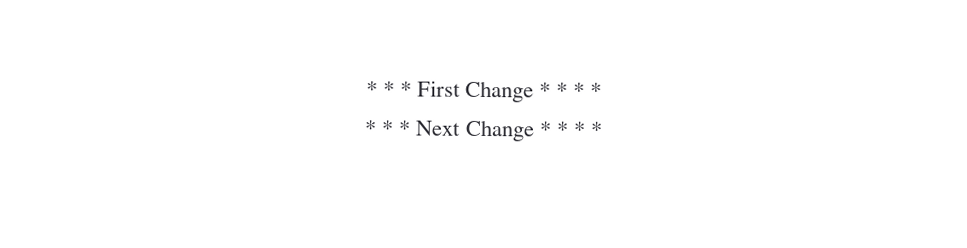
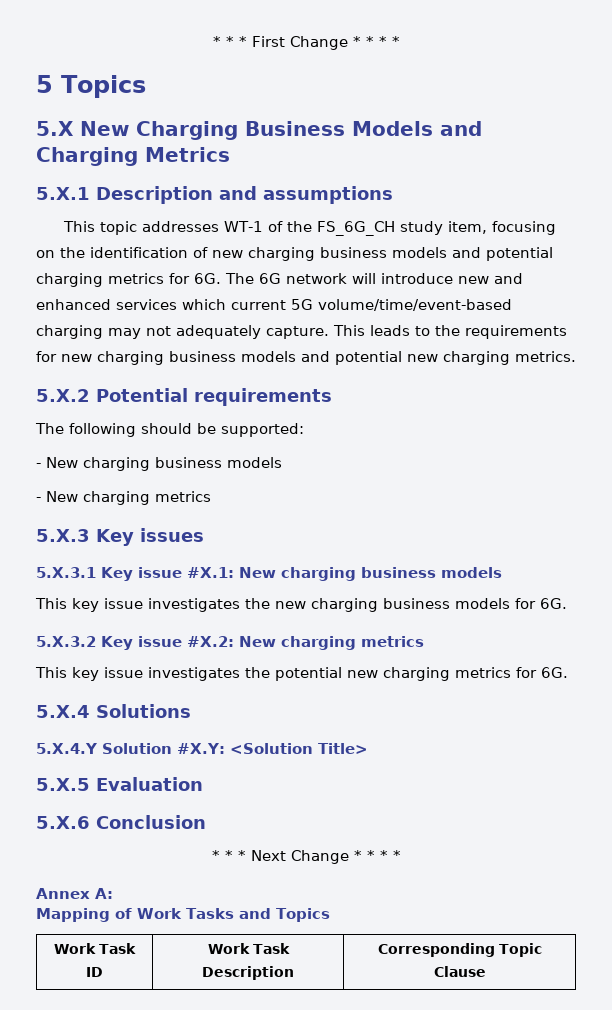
(603, 90) none -> [36,75,146,98] [36,121,482,140] [36,147,230,166] [36,186,393,204] [63,221,557,236] [36,247,553,261] [36,273,523,287] [36,299,512,311] [36,325,567,339] [36,351,576,365] [36,388,332,406] [35,423,304,437] [36,457,282,471] [36,491,211,505] [36,528,204,546] [36,567,502,581] [35,598,567,612] [36,636,424,650] [35,667,568,681] [36,704,191,718] [36,743,368,754] [36,777,203,791] [36,815,206,829] // 5 Topics // 5.X New Charging Business Models and Charging Metrics // 5.X.1 Description and assumptions // This topic addresses WT-1 of the FS_6G_CH study item, focusing on the identification of new charging business models and potential charging metrics for 6G. The 6G network will introduce new and enhanced services which current 5G volume/time/event-based charging may not adequately capture. This leads to the requirements for new charging business models and potential new charging metrics. // 5.X.2 Potential requirements // The following should be supported: // - New charging business models // - New charging metrics // 5.X.3 Key issues // 5.X.3.1 Key issue #X.1: New charging business models // This key issue investigates the new charging business models for 6G. // 5.X.3.2 Key issue #X.2: New charging metrics // This key issue investigates the potential new charging metrics for 6G. // 5.X.4 Solutions // 5.X.4.Y Solution #X.Y: <Solution Title> // 5.X.5 Evaluation // 5.X.6 Conclusion
(603, 129) none -> [36,888,113,899] [36,908,330,922] [54,943,137,954] [86,967,103,977] [207,943,290,954] [201,966,294,980] [377,943,542,957] [433,966,486,977] // Annex A: // Mapping of Work Tasks and Topics // Work Task ID | Work Task Description | Corresponding Topic Clause

